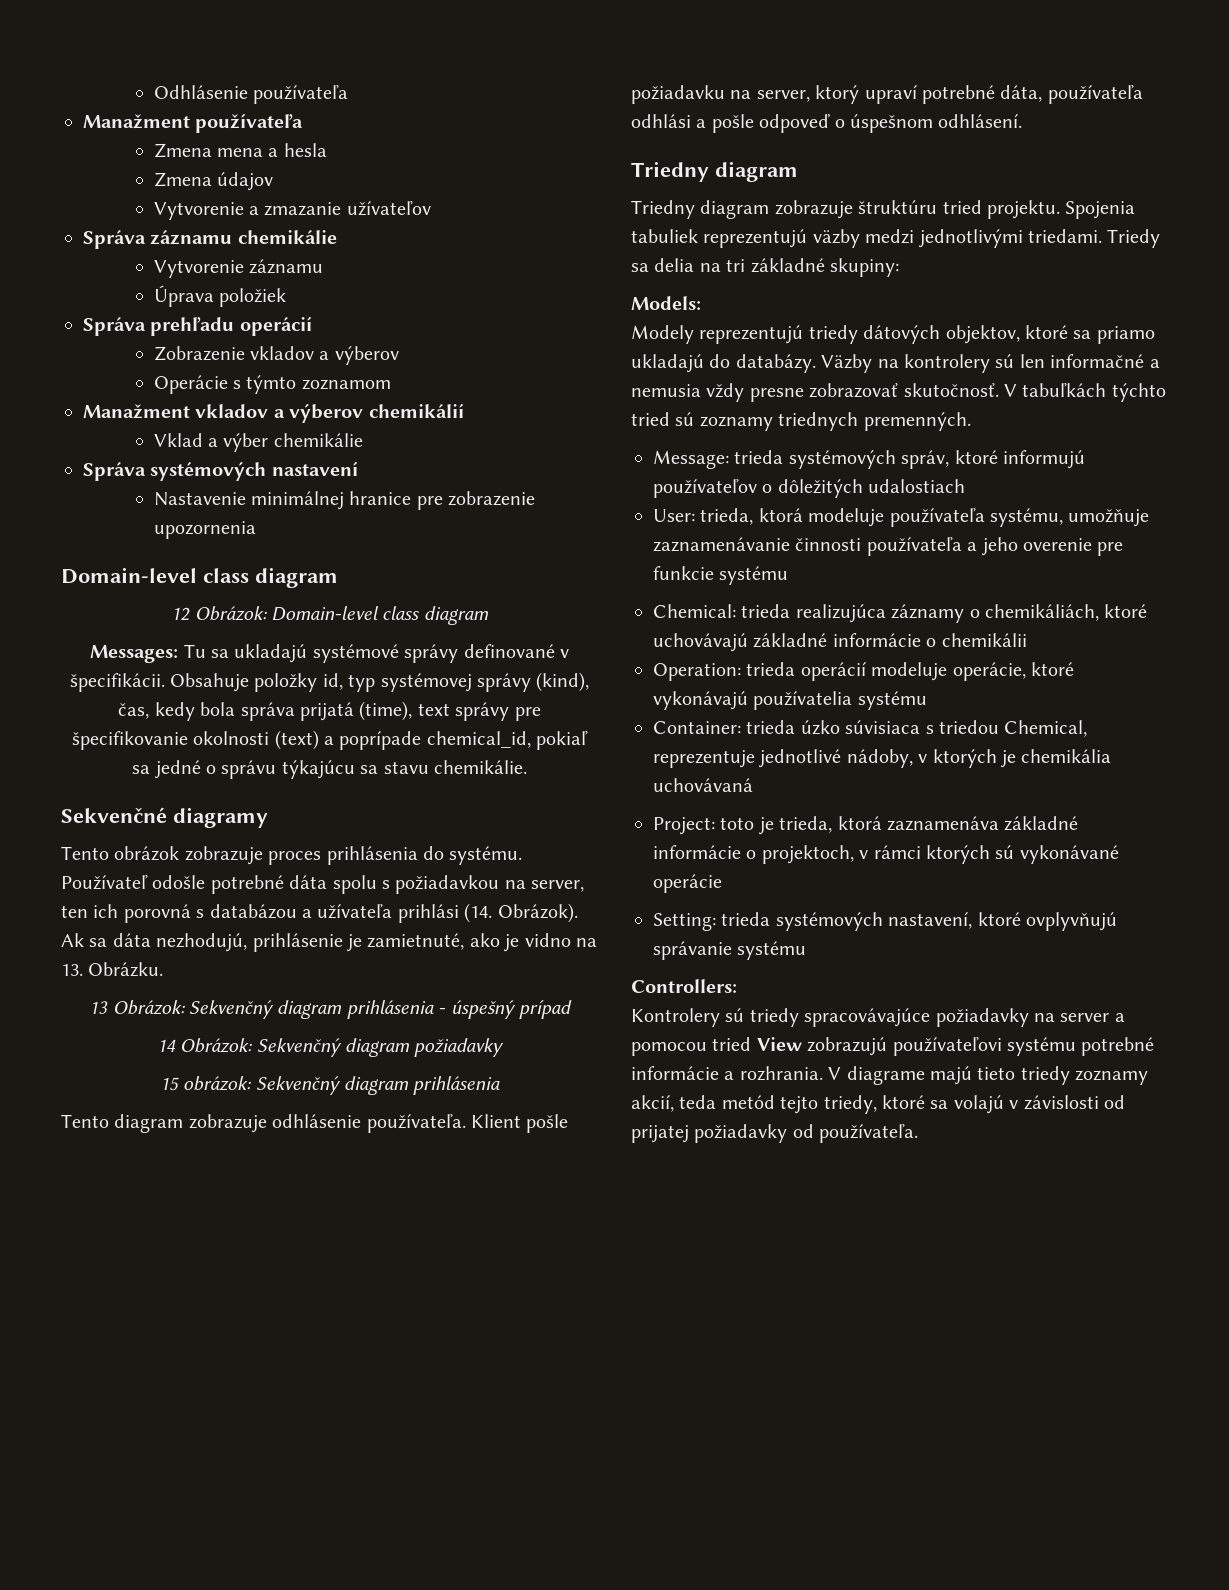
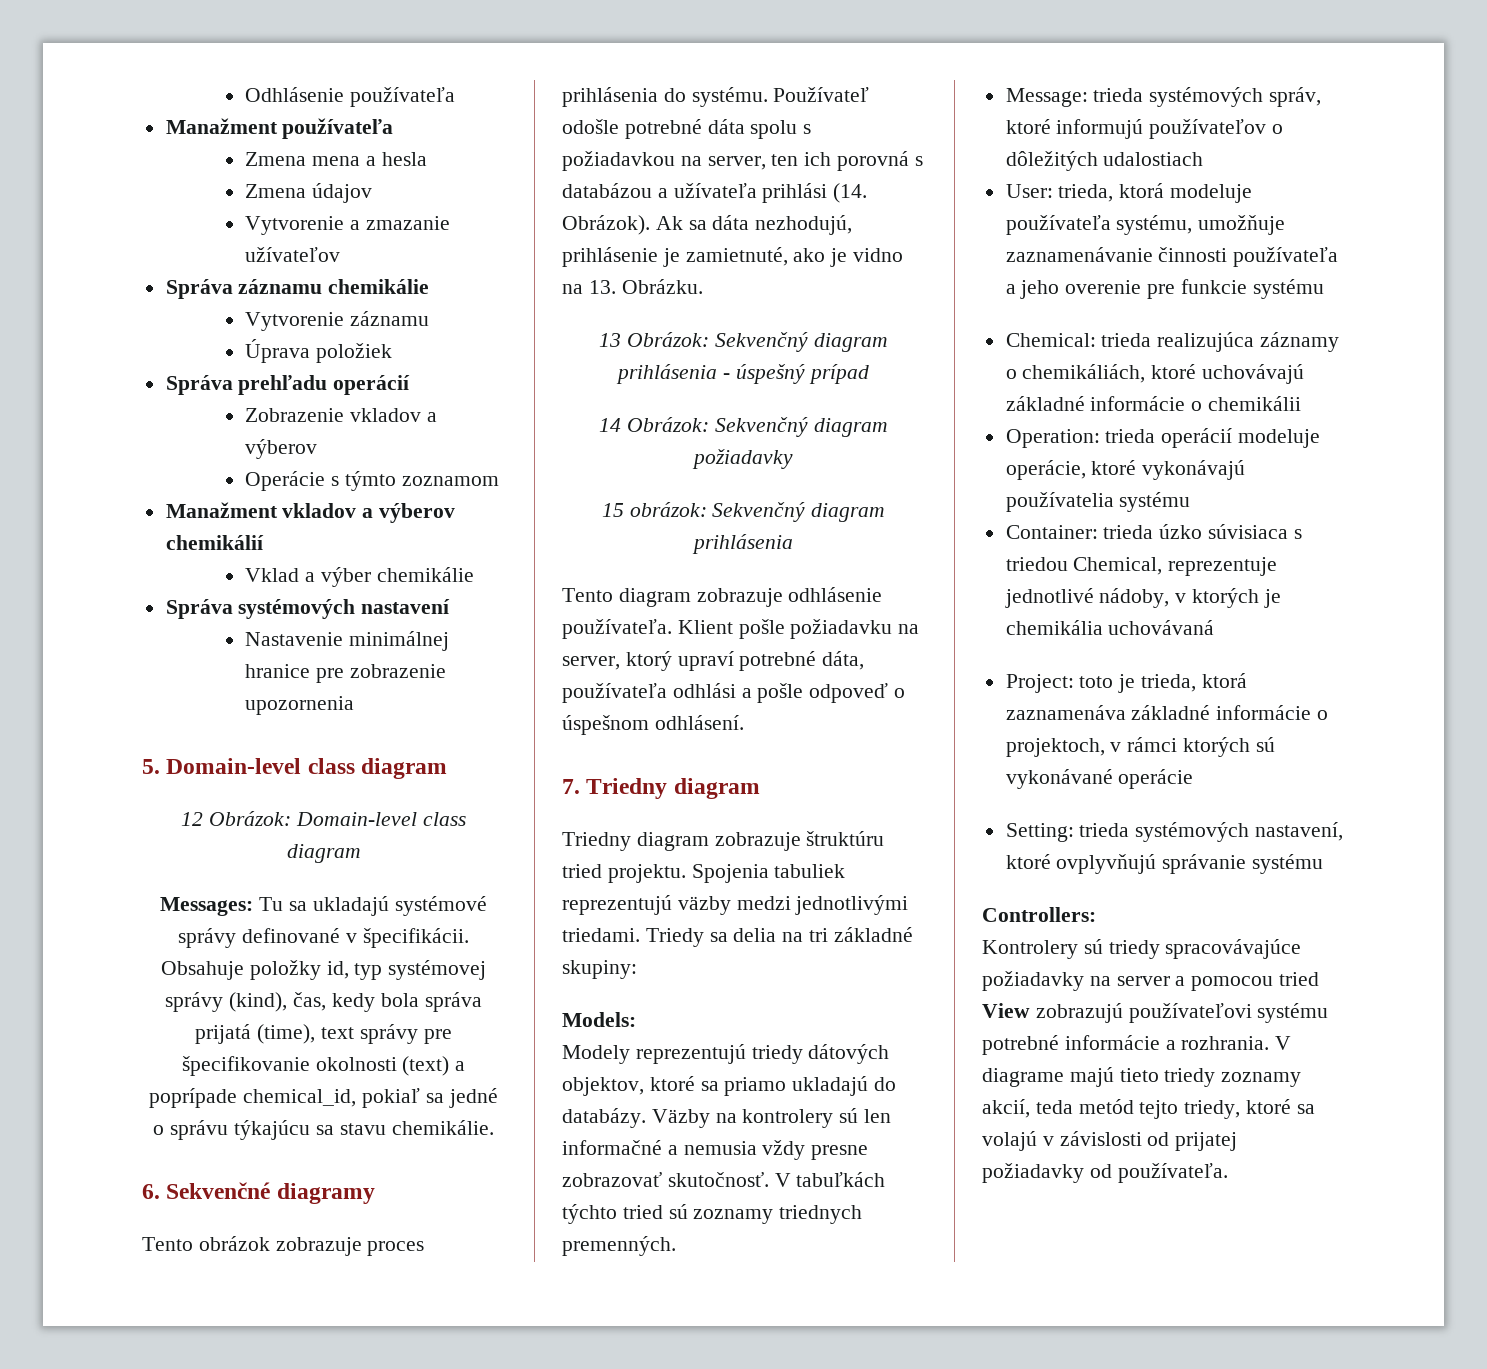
(256, 530) none -> [142,759,160,774] 5.
(527, 767) none -> [142,1184,160,1199] 6.
(1023, 121) none -> [562,779,580,794] 7.

